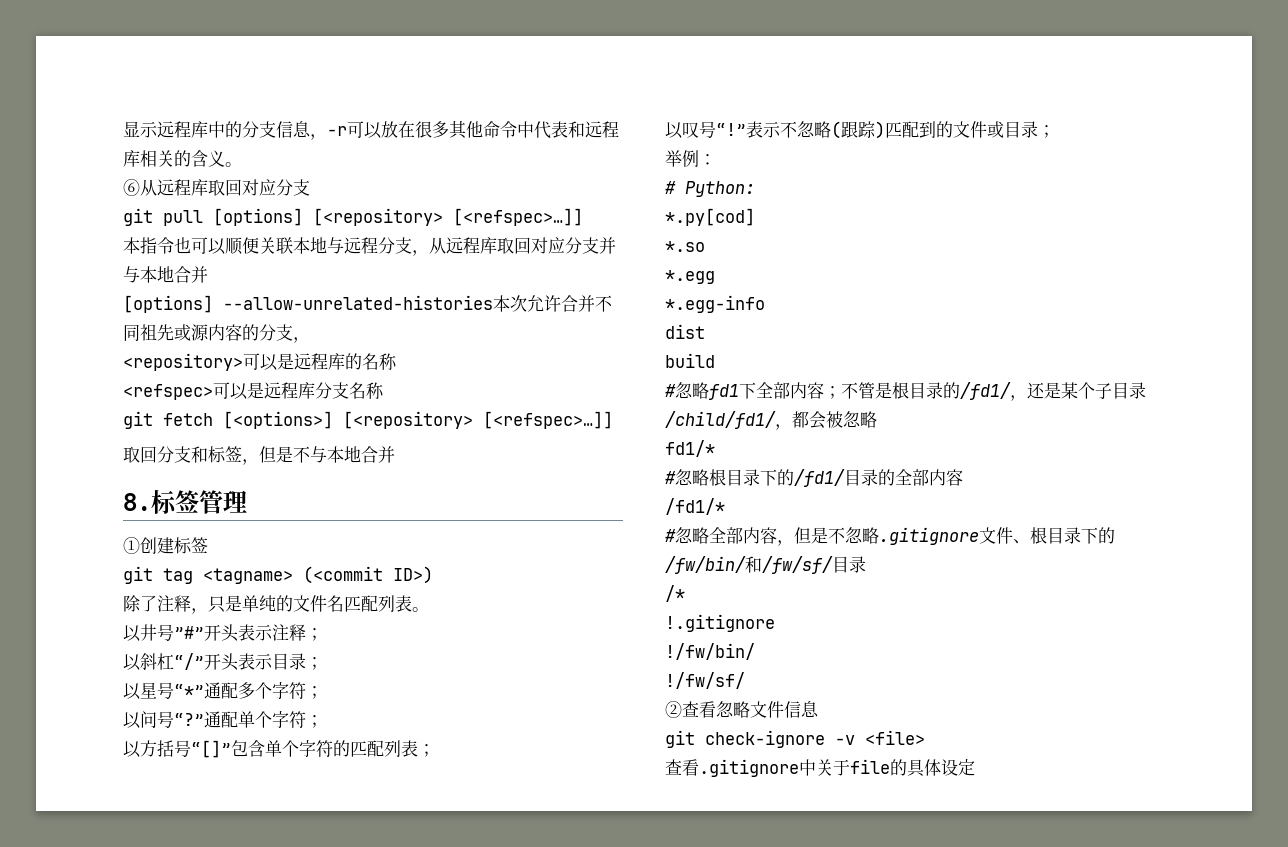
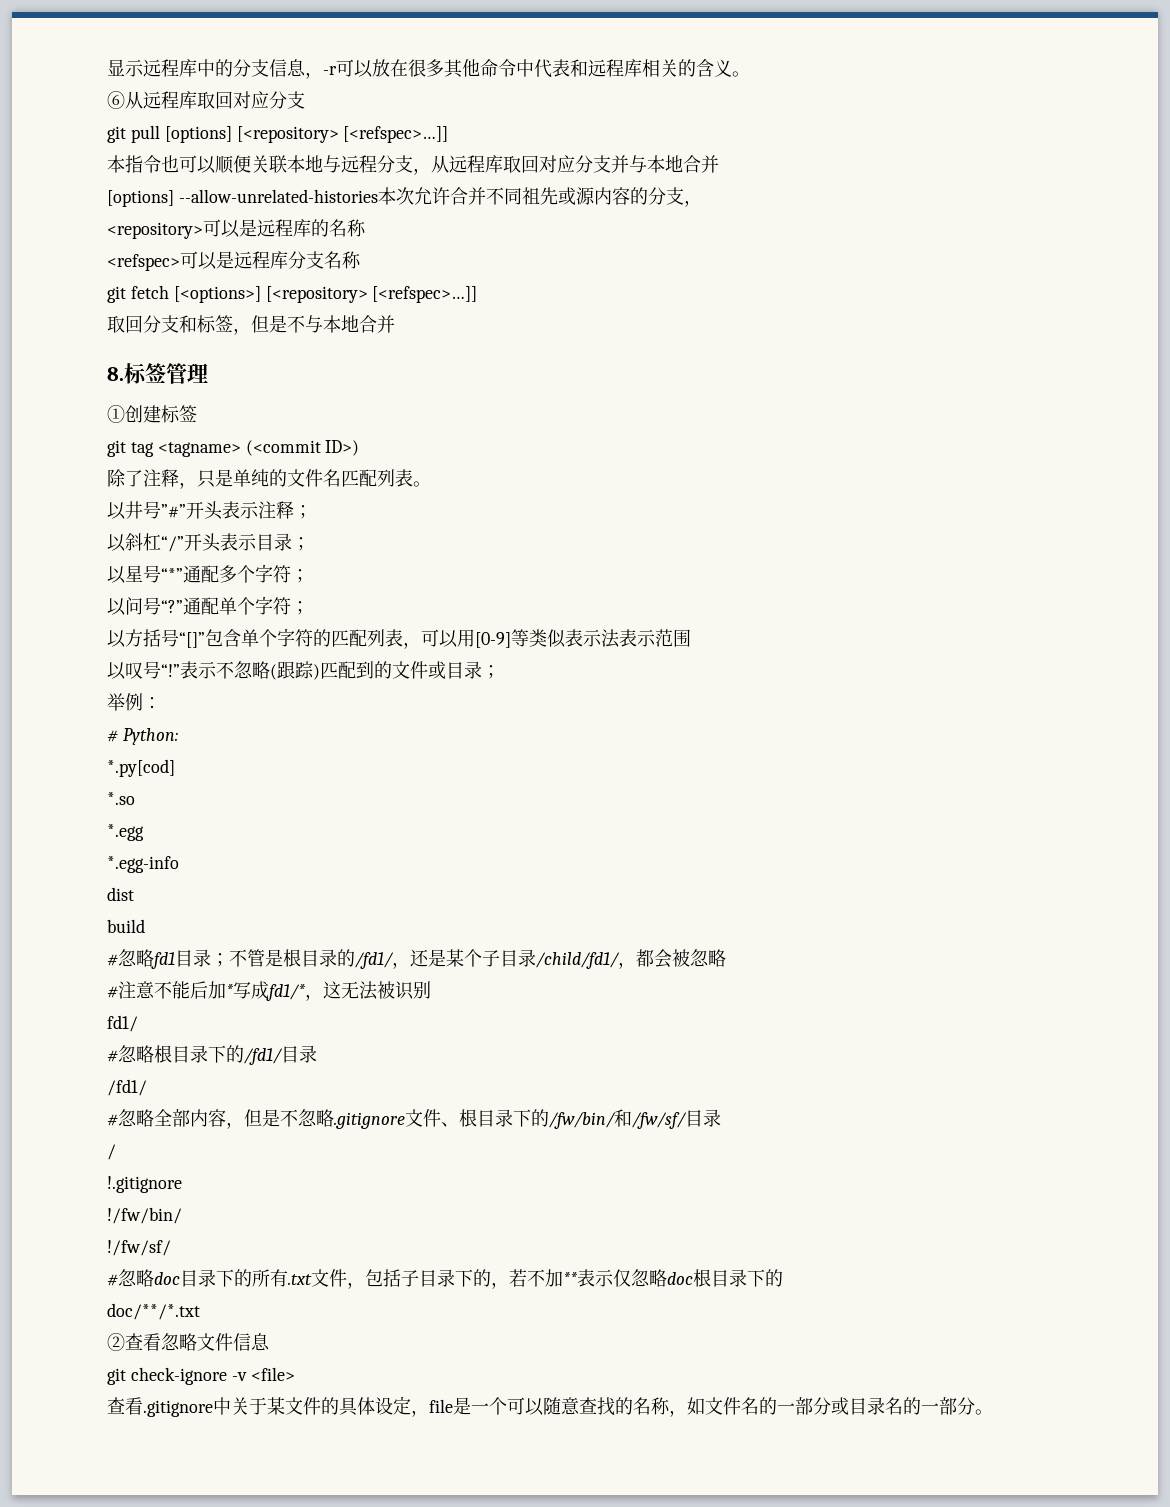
[418,744,435,757] ； -> [403,629,691,649] ，可以用[0-9]等类似表示法表示范围
[739,382,824,399] 下全部内容 -> [175,949,211,967] 目录
[665,440,715,457] fd1/* -> [107,981,431,1001] [107,1015,138,1032] #注意不能后加*写成fd1/*，这无法被识别 // fd1/
[878,469,963,486] [665,498,725,515] 的全部内容 // /fd1/* -> [107,1079,147,1096] // /fd1/
[665,585,685,602] /* -> [107,1144,116,1160] /
(745, 680) none -> [107,1269,783,1289] [107,1303,200,1320] // #忽略doc目录下的所有.txt文件，包括子目录下的，若不加**表示仅忽略doc根目录下的 // doc/**/*.txt
[850,759,890,774] file -> [267,1397,321,1415] 某文件
(975, 767) none -> [411,1397,993,1417] ，file是一个可以随意查找的名称，如文件名的一部分或目录名的一部分。

